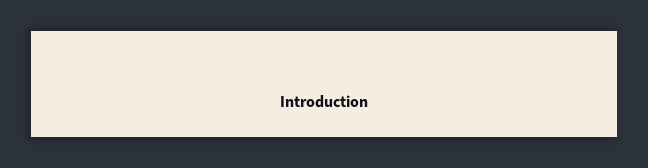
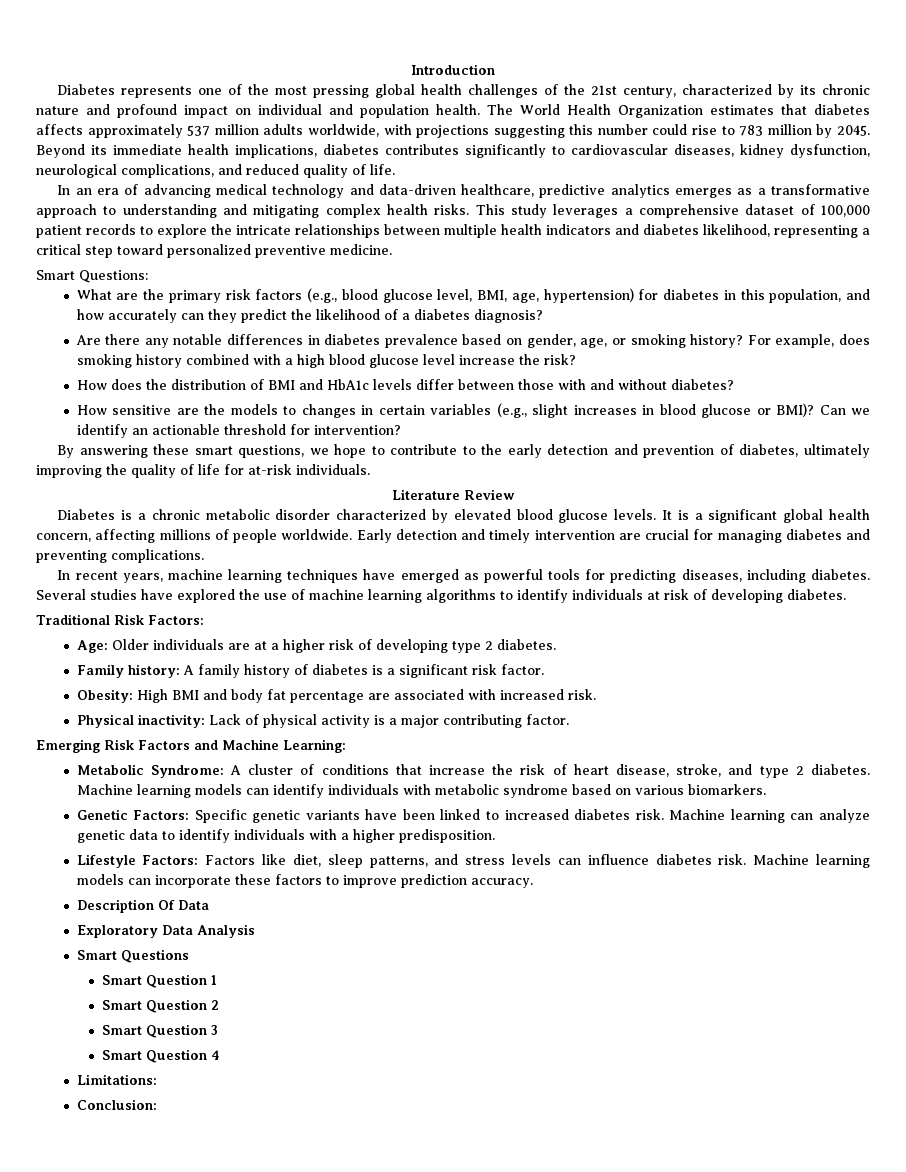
(368, 101) none -> [57,84,871,98] [36,104,870,118] [36,124,871,138] [36,144,870,158] [36,164,395,178] [57,184,870,198] [36,204,871,218] [36,224,870,238] [36,244,392,258] [36,270,148,283] [76,288,870,303] [76,309,543,323] [75,334,871,348] [76,354,576,368] [76,379,734,390] [76,403,870,418] [76,424,401,438] [57,444,871,458] [36,464,370,478] [392,489,515,500] [57,509,870,523] [36,529,870,543] [36,549,204,563] [57,569,870,583] [36,589,846,603] [36,614,204,625] [76,639,556,653] [76,664,544,678] [76,689,596,703] [76,714,569,728] [36,739,346,753] [76,764,871,778] [76,784,766,798] [76,809,870,823] [76,829,495,843] [76,854,871,868] [76,874,533,888] [76,899,209,913] [76,924,255,938] [76,949,189,963] [101,974,217,988] [101,999,219,1013] [101,1024,218,1038] [101,1049,219,1063] [76,1074,157,1085] [76,1099,157,1110] // Diabetes represents one of the most pressing global health challenges of the 21st century, characterized by its chronic nature and profound impact on individual and population health. The World Health Organization estimates that diabetes affects approximately 537 million adults worldwide, with projections suggesting this number could rise to 783 million by 2045. Beyond its immediate health implications, diabetes contributes significantly to cardiovascular diseases, kidney dysfunction, neurological complications, and reduced quality of life. // In an era of advancing medical technology and data-driven healthcare, predictive analytics emerges as a transformative approach to understanding and mitigating complex health risks. This study leverages a comprehensive dataset of 100,000 patient records to explore the intricate relationships between multiple health indicators and diabetes likelihood, representing a critical step toward personalized preventive medicine. // Smart Questions: // What are the primary risk factors (e.g., blood glucose level, BMI, age, hypertension) for diabetes in this population, and how accurately can they predict the likelihood of a diabetes diagnosis? // Are there any notable differences in diabetes prevalence based on gender, age, or smoking history? For example, does smoking history combined with a high blood glucose level increase the risk? // How does the distribution of BMI and HbA1c levels differ between those with and without diabetes? // How sensitive are the models to changes in certain variables (e.g., slight increases in blood glucose or BMI)? Can we identify an actionable threshold for intervention? // By answering these smart questions, we hope to contribute to the early detection and prevention of diabetes, ultimately improving the quality of life for at-risk individuals. // Literature Review // Diabetes is a chronic metabolic disorder characterized by elevated blood glucose levels. It is a significant global health concern, affecting millions of people worldwide. Early detection and timely intervention are crucial for managing diabetes and preventing complications. // In recent years, machine learning techniques have emerged as powerful tools for predicting diseases, including diabetes. Several studies have explored the use of machine learning algorithms to identify individuals at risk of developing diabetes. // Traditional Risk Factors: // Age: Older individuals are at a higher risk of developing type 2 diabetes. // Family history: A family history of diabetes is a significant risk factor. // Obesity: High BMI and body fat percentage are associated with increased risk. // Physical inactivity: Lack of physical activity is a major contributing factor. // Emerging Risk Factors and Machine Learning: // Metabolic Syndrome: A cluster of conditions that increase the risk of heart disease, stroke, and type 2 diabetes. Machine learning models can identify individuals with metabolic syndrome based on various biomarkers. // Genetic Factors: Specific genetic variants have been linked to increased diabetes risk. Machine learning can analyze genetic data to identify individuals with a higher predisposition. // Lifestyle Factors: Factors like diet, sleep patterns, and stress levels can influence diabetes risk. Machine learning models can incorporate these factors to improve prediction accuracy. // Description Of Data // Exploratory Data Analysis // Smart Questions // Smart Question 1 // Smart Question 2 // Smart Question 3 // Smart Question 4 // Limitations: // Conclusion:

